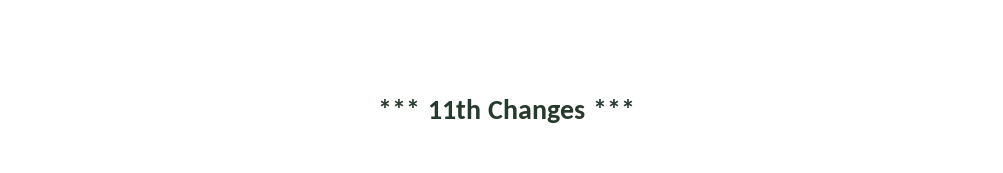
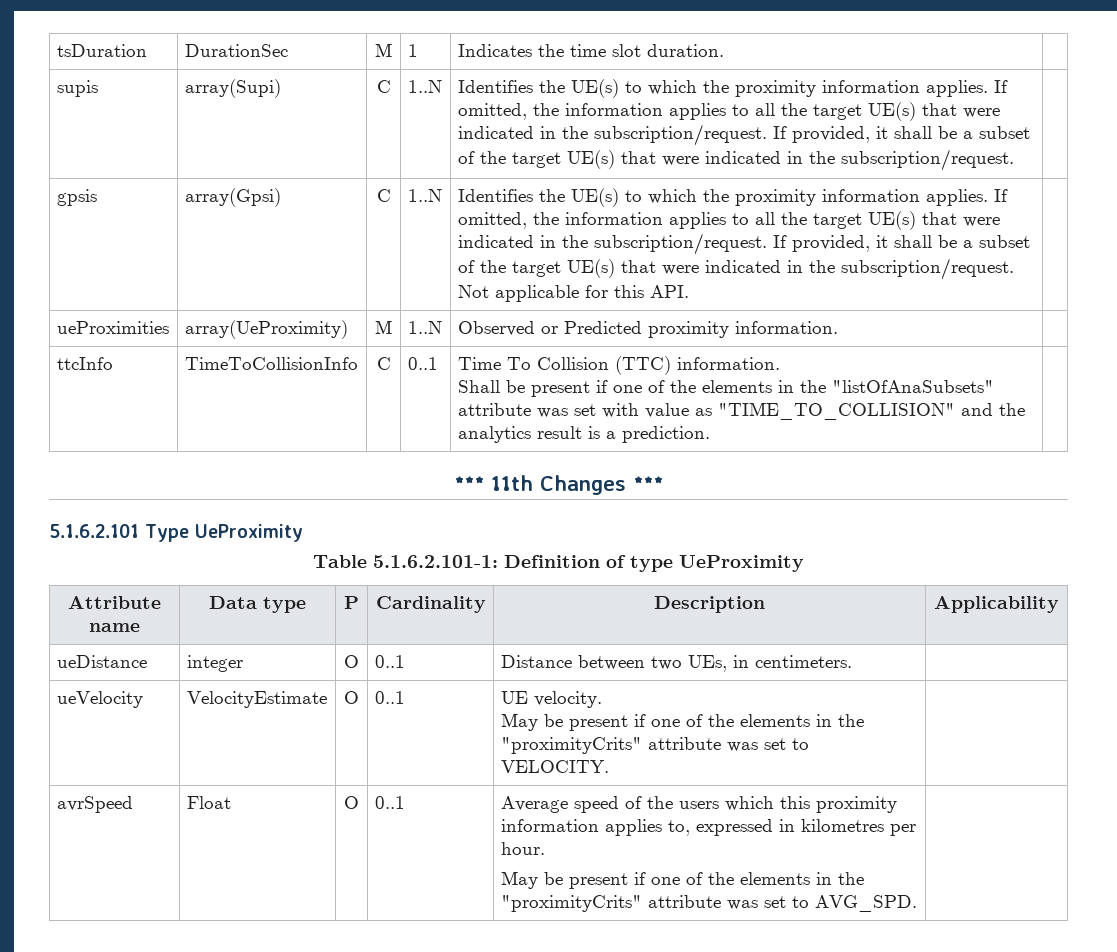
[378,99,635,123] *** 11th Changes *** -> [56,44,147,57] [184,44,288,57] [375,43,392,57] [407,44,418,57] [457,44,724,57] [56,80,98,97] [184,79,281,98] [376,80,391,93] [407,80,442,93] [457,79,1008,98] [457,102,1000,121] [457,124,1030,146] [457,149,1014,171] [56,189,97,206] [184,188,281,207] [376,189,391,202] [407,189,442,202] [457,188,1008,207] [457,211,1000,230] [457,233,1030,255] [457,258,1014,280] [457,285,689,302] [56,321,169,334] [184,320,348,339] [375,320,392,334] [407,321,442,334] [457,321,838,338] [56,357,113,370] [184,357,358,370] [376,357,391,370] [407,357,438,370] [457,356,780,375] [457,380,994,397] [457,402,1025,420] [457,426,710,443] [454,475,663,495] [49,524,303,542] [313,555,804,572] [68,596,161,609] [89,623,140,632] [209,596,306,613] [344,596,359,609] [375,596,486,613] [654,596,765,613] [934,596,1059,613] [56,655,147,668] [186,655,243,672] [344,655,359,668] [374,655,405,668] [500,655,852,672] [56,691,143,708] [186,691,327,708] [344,691,359,704] [374,691,405,704] [500,691,602,708] [500,713,864,731] [500,737,809,754] [500,760,609,773] [56,796,133,813] [186,796,231,809] [344,796,359,809] [374,796,405,809] [500,796,897,813] [500,819,916,836] [500,842,545,855] [500,871,864,889] [500,895,917,912] tsDuration | DurationSec | M | 1 | Indicates the time slot duration. | // supis | array(Supi) | C | 1..N | Identifies the UE(s) to which the proximity information applies. If omitted, the information applies to all the target UE(s) that were indicated in the subscription/request. If provided, it shall be a subset of the target UE(s) that were indicated in the subscription/request. | // gpsis | array(Gpsi) | C | 1..N | Identifies the UE(s) to which the proximity information applies. If omitted, the information applies to all the target UE(s) that were indicated in the subscription/request. If provided, it shall be a subset of the target UE(s) that were indicated in the subscription/request. Not applicable for this API. | // ueProximities | array(UeProximity) | M | 1..N | Observed or Predicted proximity information. | // ttcInfo | TimeToCollisionInfo | C | 0..1 | Time To Collision (TTC) information. // Shall be present if one of the elements in the "listOfAnaSubsets" attribute was set with value as "TIME_TO_COLLISION" and the analytics result is a prediction. | // *** 11th Changes *** // 5.1.6.2.101 Type UeProximity // Table 5.1.6.2.101-1: Definition of type UeProximity // Attribute name | Data type | P | Cardinality | Description | Applicability // ueDistance | integer | O | 0..1 | Distance between two UEs, in centimeters. | // ueVelocity | VelocityEstimate | O | 0..1 | UE velocity. // May be present if one of the elements in the "proximityCrits" attribute was set to VELOCITY. | // avrSpeed | Float | O | 0..1 | Average speed of the users which this proximity information applies to, expressed in kilometres per hour. // May be present if one of the elements in the "proximityCrits" attribute was set to AVG_SPD. |

